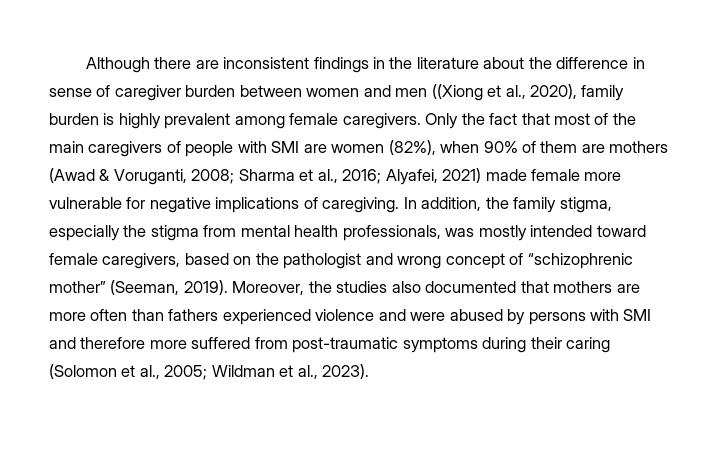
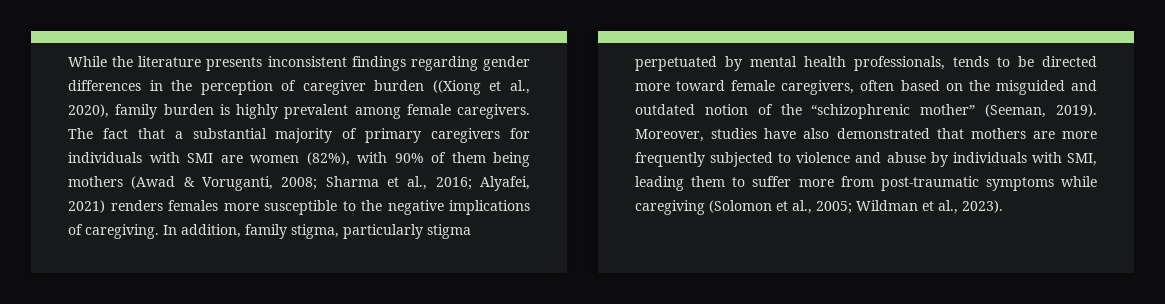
[85,57,645,73] [49,85,428,101] Although there are inconsistent findings in the literature about the difference in sense of caregiver burden between women and men -> [68,56,530,71] [68,80,425,95] While the literature presents inconsistent findings regarding gender differences in the perception of caregiver burden
[425,113,636,129] [49,141,234,157] Only the fact that most of the main caregivers of people -> [68,128,531,143] [68,152,142,163] The fact that a substantial majority of primary caregivers for individuals
[440,141,480,153] when -> [357,152,387,163] with
[581,144,605,153] are -> [493,152,530,167] being
[485,169,622,181] [49,197,146,209] made female more vulnerable for -> [110,200,382,215] renders females more susceptible to the
[485,197,509,209] the -> (241, 231) none
[49,225,593,241] especially the stigma from mental health professionals, was mostly intended -> [343,224,471,239] [635,56,1097,71] [635,83,670,91] particularly stigma perpetuated by mental health professionals, tends to be directed more
(181, 261) none -> [860,80,895,91] often
[283,253,524,269] pathologist and wrong concept of -> [995,80,1097,95] [635,104,802,115] misguided and outdated notion of the
[308,281,640,293] [49,309,652,325] [49,337,611,353] the studies also documented that mothers are more often than fathers experienced violence and were abused by persons with SMI and therefore more suffered from post-traumatic symptoms during their caring -> [711,128,1097,139] [635,152,1097,167] [635,176,1097,191] [635,200,705,215] studies have also demonstrated that mothers are more frequently subjected to violence and abuse by individuals with SMI, leading them to suffer more from post-traumatic symptoms while caregiving

